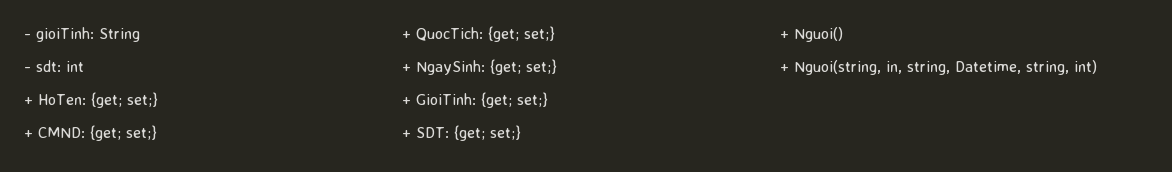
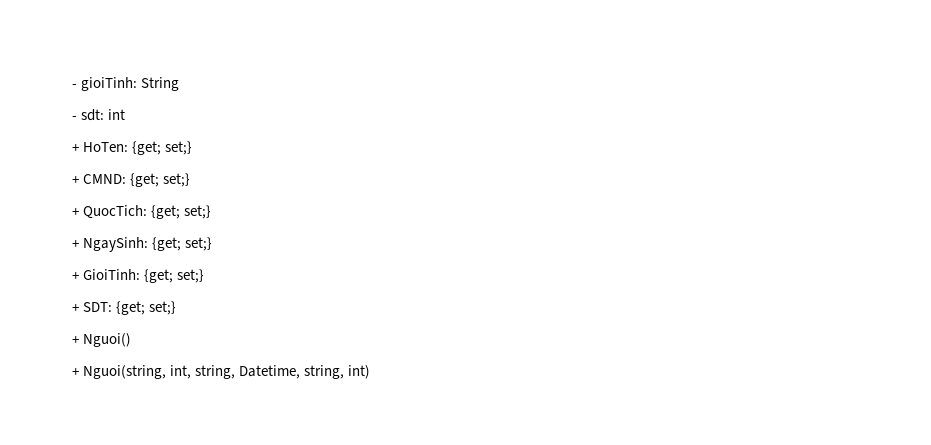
[886,61,902,74] in, -> [170,365,192,379] int,

